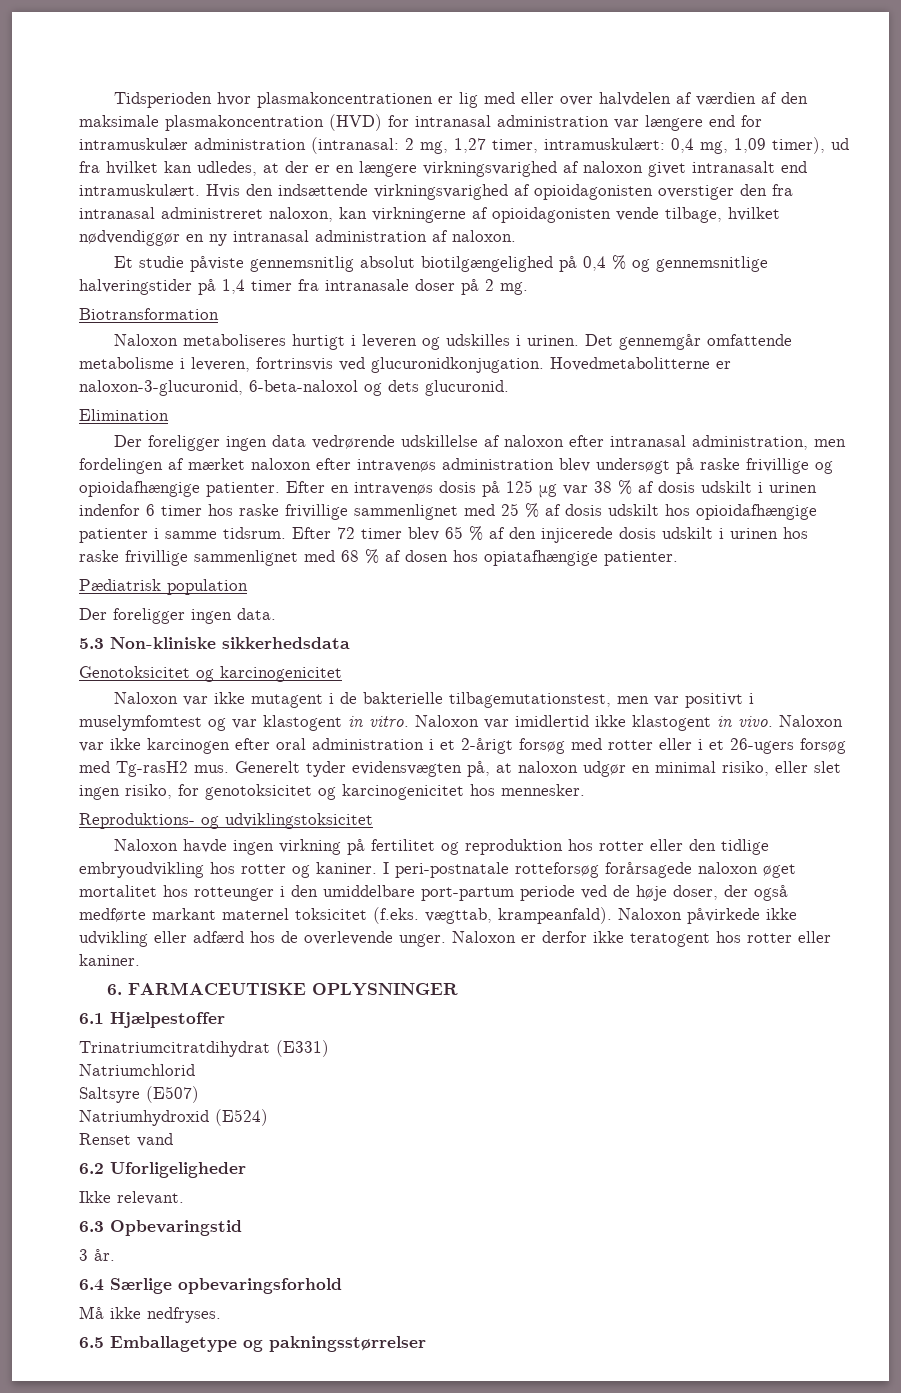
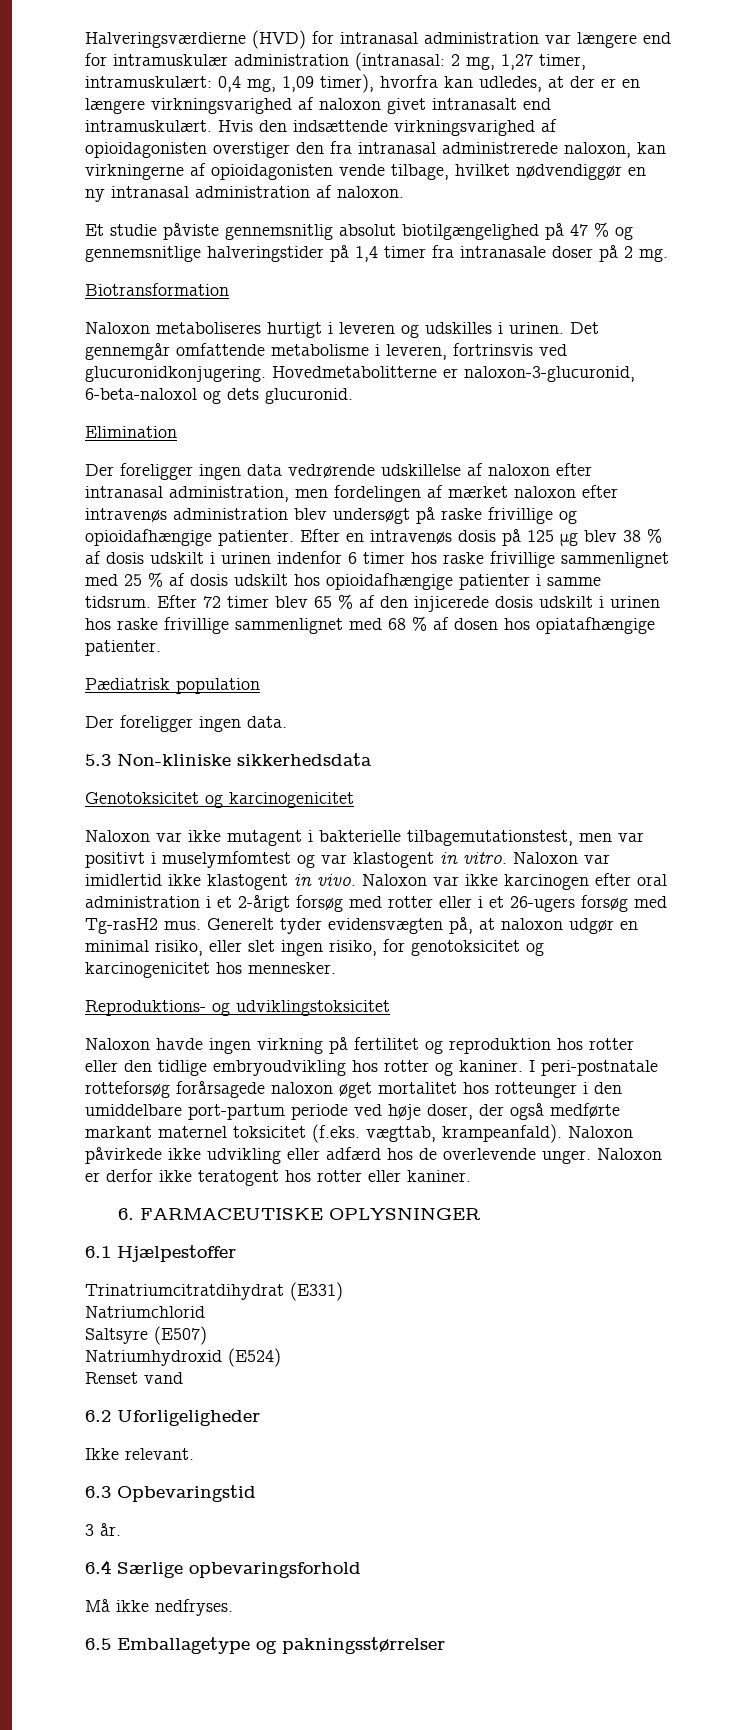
[114,92,809,108] [79,115,324,131] Tidsperioden hvor plasmakoncentrationen er lig med eller over halvdelen af værdien af den maksimale plasmakoncentration -> [85,32,246,48] Halveringsværdierne
[831,138,849,150] [79,161,158,175] ud fra hvilket -> [380,75,438,88] hvorfra
[161,207,263,219] administreret -> [442,142,558,154] administrerede
[583,256,607,271] 0,4 -> [570,224,588,236] 47
[371,357,544,373] glucuronidkonjugation. -> [85,366,266,382] glucuronidkonjugering.
[563,485,588,495] var -> [584,530,617,542] blev
[340,692,358,704] de -> (313, 836) none
[613,885,630,897] de -> (382, 1110) none

